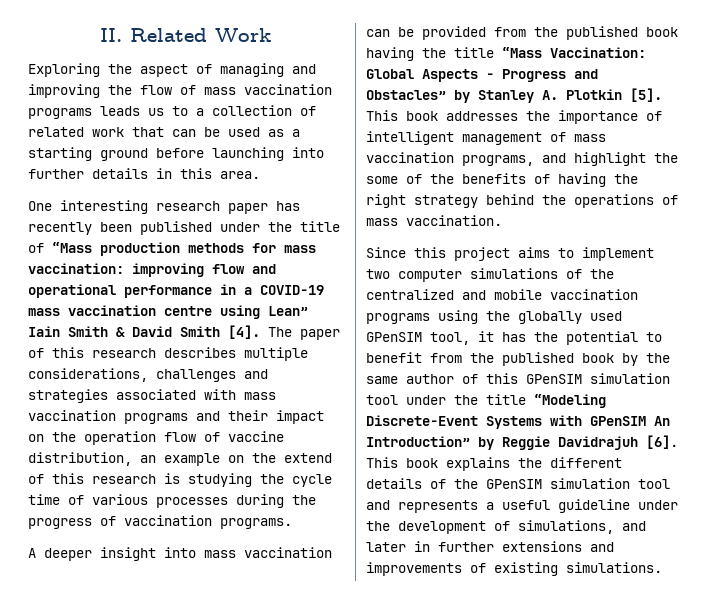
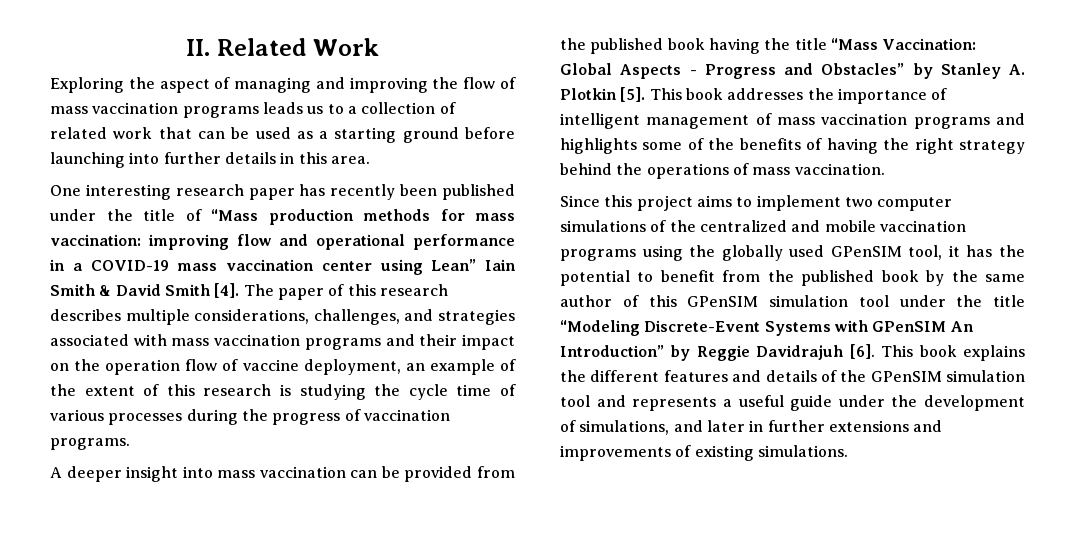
[164,306,212,316] centre -> [321,261,372,271] center
[156,369,236,382] challenges -> [313,309,400,325] challenges,
[28,452,132,466] distribution, -> [303,359,401,375] deployment,
[228,453,332,463] on the extend -> [499,359,516,371] [50,384,135,396] of the extent
[462,152,678,166] programs, and highlight the -> [913,113,1025,129] [560,138,637,154] programs and highlights
(622, 462) none -> [663,370,762,382] features and
[558,499,630,513] guideline -> [790,395,833,411] guide

